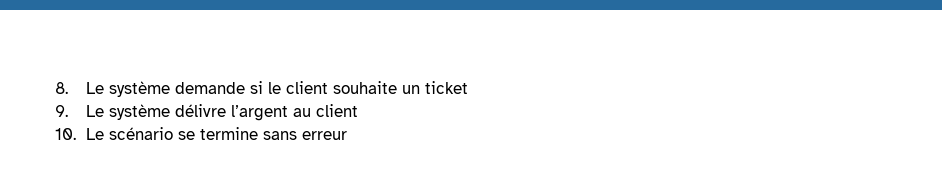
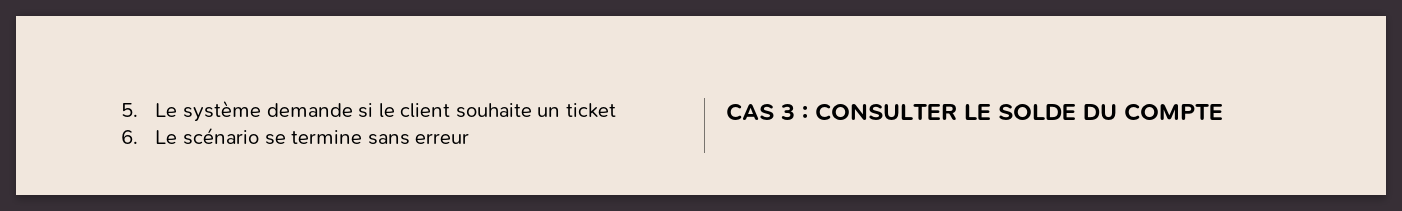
[54,82,68,94] 8. -> [120,103,138,117] 5.
[54,104,359,121] [54,128,76,140] 9. Le système délivre l’argent au client // 10. -> [120,130,138,144] 6.
(348, 135) none -> [726,103,1223,121] // CAS 3 : CONSULTER LE SOLDE DU COMPTE

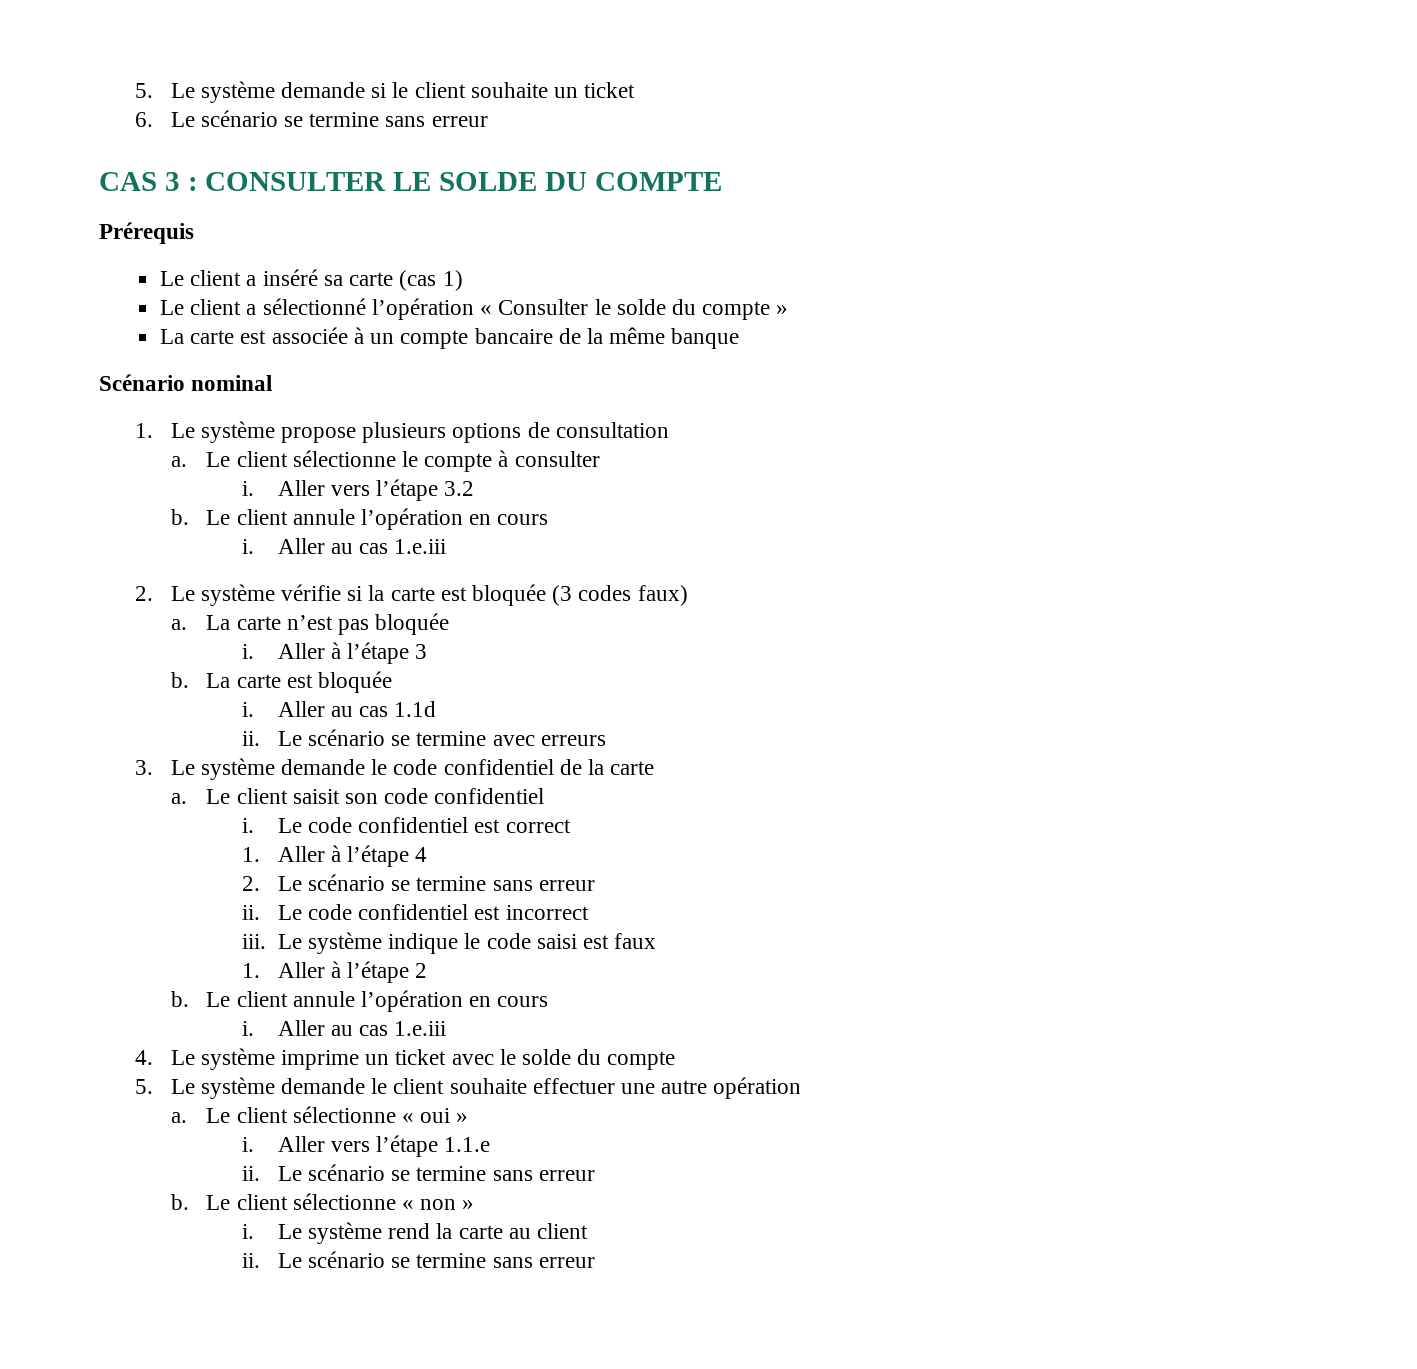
(1223, 112) none -> [99,222,194,244] [160,269,463,291] [160,298,789,320] [160,327,740,349] [99,374,273,391] [134,421,669,443] [170,450,600,472] [242,479,475,501] [170,508,549,530] [242,538,447,554] [134,584,688,606] [170,613,450,635] [242,642,428,664] [170,671,392,693] [242,701,437,717] [242,729,606,746] [134,758,655,780] [170,788,545,804] [242,817,571,833] [242,845,428,867] [242,874,595,891] [242,904,589,920] [242,932,657,954] [242,961,428,983] [170,990,549,1012] [242,1020,447,1036] [134,1048,676,1070] [134,1077,802,1099] [170,1106,469,1123] [242,1135,491,1157] [242,1164,595,1181] [170,1193,475,1210] [242,1222,589,1244] [242,1251,595,1268] // Prérequis // Le client a inséré sa carte (cas 1) // Le client a sélectionné l’opération « Consulter le solde du compte » // La carte est associée à un compte bancaire de la même banque // Scénario nominal // 1. Le système propose plusieurs options de consultation // a. Le client sélectionne le compte à consulter // i. Aller vers l’étape 3.2 // b. Le client annule l’opération en cours // i. Aller au cas 1.e.iii // 2. Le système vérifie si la carte est bloquée (3 codes faux) // a. La carte n’est pas bloquée // i. Aller à l’étape 3 // b. La carte est bloquée // i. Aller au cas 1.1d // ii. Le scénario se termine avec erreurs // 3. Le système demande le code confidentiel de la carte // a. Le client saisit son code confidentiel // i. Le code confidentiel est correct // 1. Aller à l’étape 4 // 2. Le scénario se termine sans erreur // ii. Le code confidentiel est incorrect // iii. Le système indique le code saisi est faux // 1. Aller à l’étape 2 // b. Le client annule l’opération en cours // i. Aller au cas 1.e.iii // 4. Le système imprime un ticket avec le solde du compte // 5. Le système demande le client souhaite effectuer une autre opération // a. Le client sélectionne « oui » // i. Aller vers l’étape 1.1.e // ii. Le scénario se termine sans erreur // b. Le client sélectionne « non » // i. Le système rend la carte au client // ii. Le scénario se termine sans erreur

